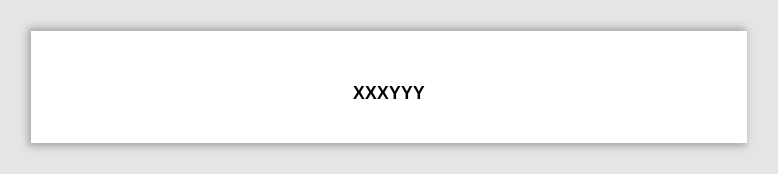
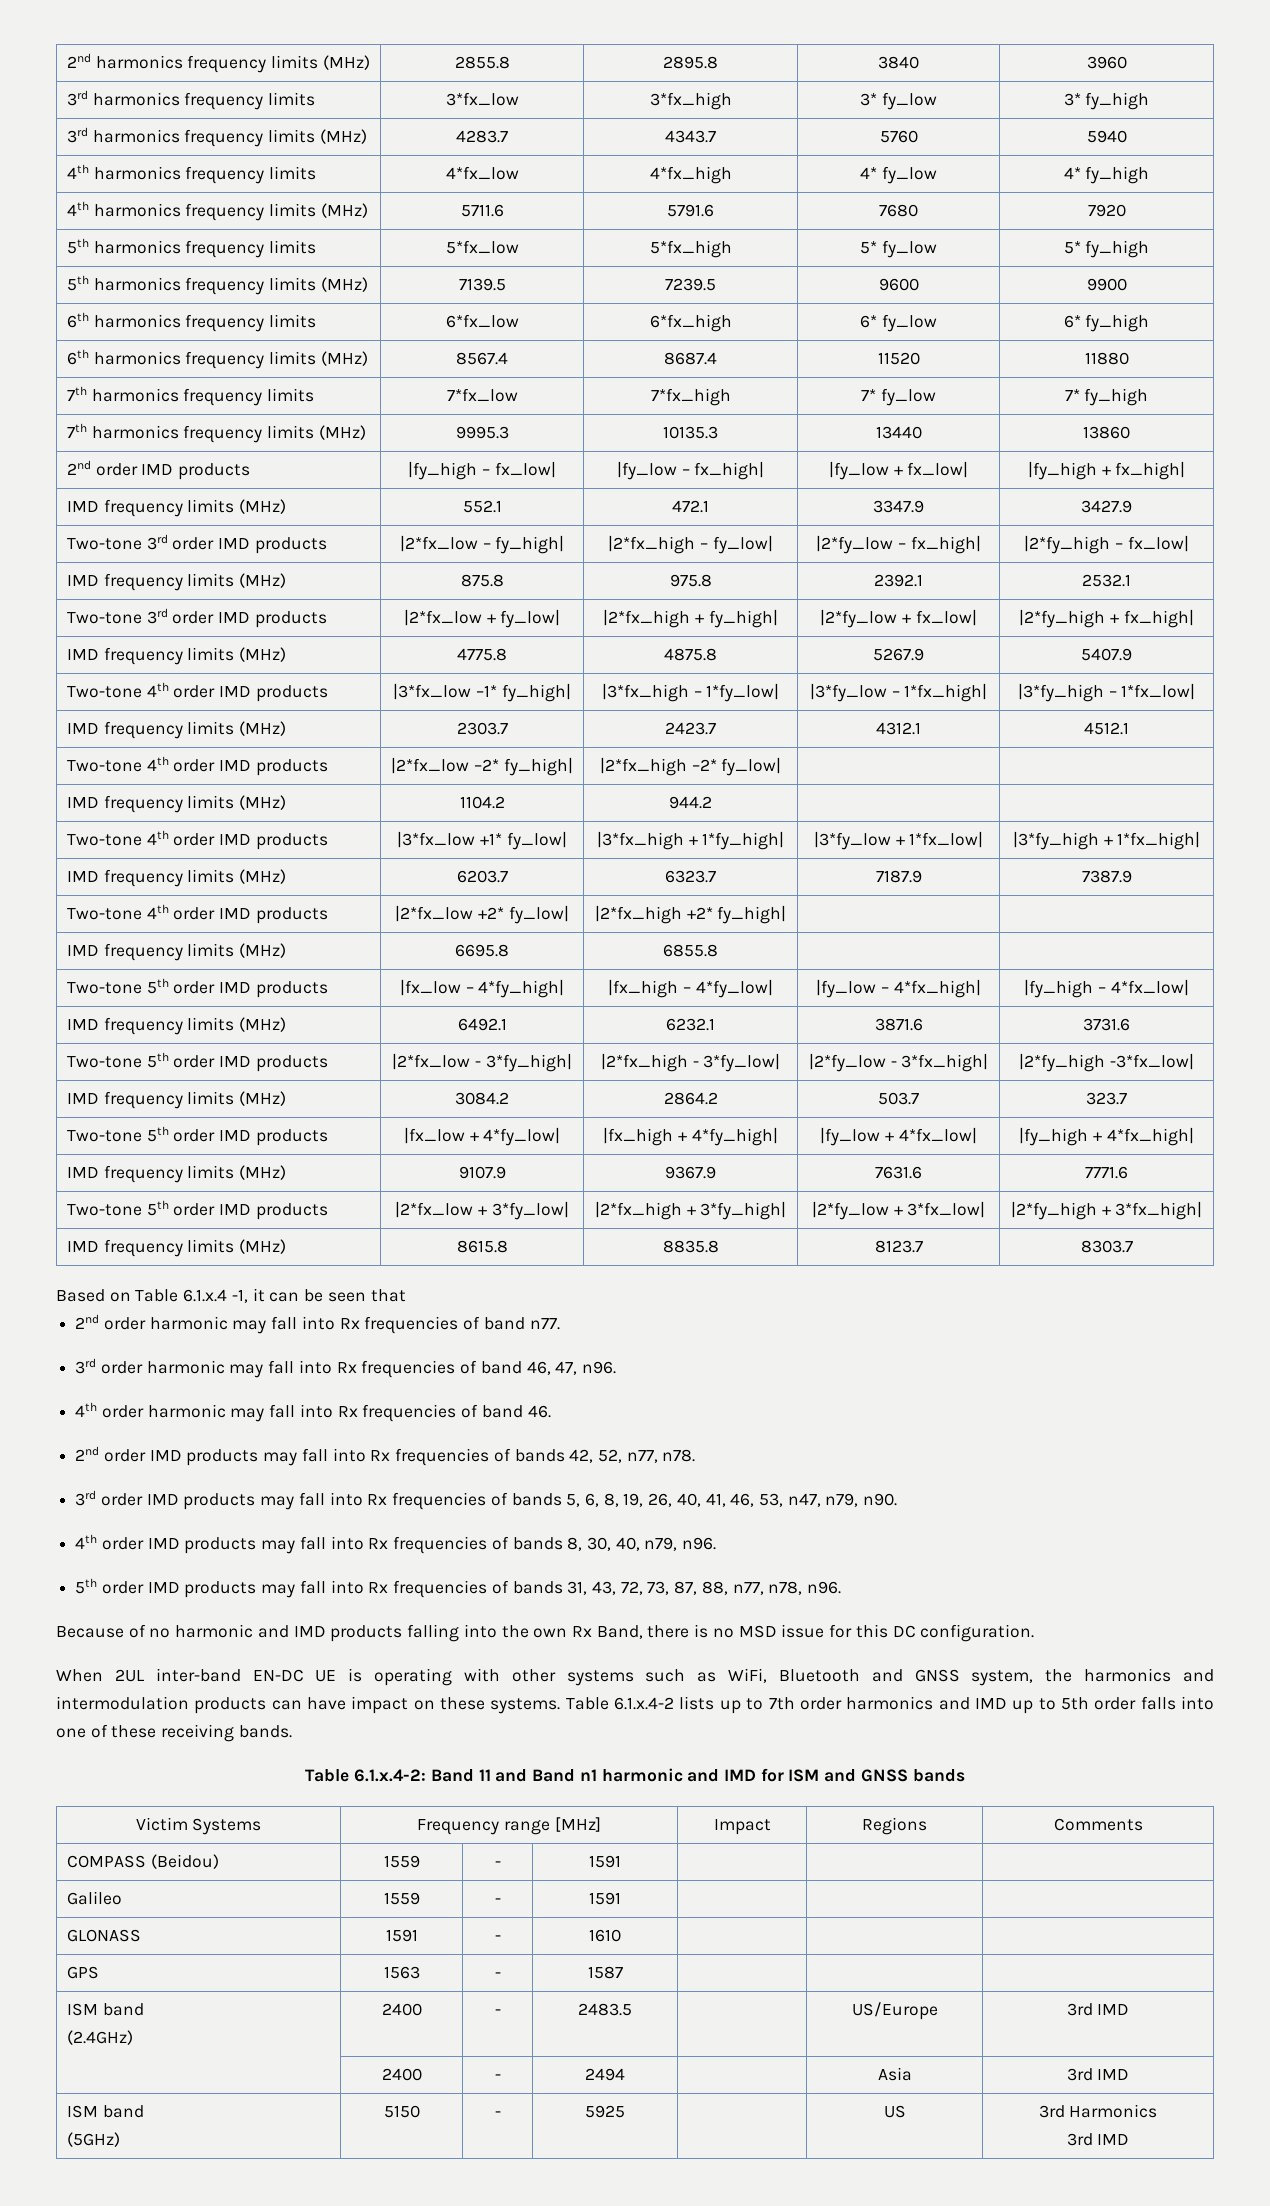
[353,86,425,99] XXXYYY -> [66,53,370,73] [454,56,510,69] [663,56,718,69] [878,56,919,69] [1086,56,1127,69] [66,90,316,110] [445,92,519,106] [649,92,732,110] [860,92,937,110] [1063,92,1150,110] [66,127,367,147] [456,130,508,143] [665,130,716,143] [879,130,918,143] [1086,130,1127,143] [66,164,317,184] [445,166,519,180] [649,166,732,184] [860,166,937,184] [1063,166,1150,184] [66,201,368,221] [460,204,504,217] [667,204,714,217] [879,204,918,217] [1087,204,1126,217] [66,238,317,258] [445,240,519,254] [649,240,732,258] [860,240,937,258] [1063,240,1150,258] [66,275,368,295] [458,278,506,291] [665,278,716,291] [878,278,919,291] [1086,278,1127,291] [66,312,317,332] [445,314,519,328] [649,314,732,332] [860,314,937,332] [1063,314,1150,332] [66,349,368,369] [456,352,508,365] [664,352,717,365] [877,352,920,365] [1084,352,1129,365] [66,386,315,406] [446,388,518,402] [650,388,731,406] [861,388,936,406] [1064,388,1149,406] [66,423,366,443] [455,426,509,439] [663,426,718,439] [875,426,922,439] [1083,426,1130,439] [66,460,251,480] [408,461,556,480] [616,461,765,480] [828,461,969,480] [1027,461,1186,480] [66,499,287,517] [462,500,502,513] [672,500,709,513] [873,500,924,513] [1081,500,1132,513] [66,534,327,554] [399,535,565,554] [608,535,773,554] [816,535,981,554] [1024,535,1189,554] [66,573,287,591] [460,574,504,587] [669,574,712,587] [874,574,923,587] [1082,574,1131,587] [66,608,327,628] [403,609,561,628] [603,609,778,628] [820,609,977,628] [1019,609,1194,628] [66,647,287,665] [457,648,507,661] [664,648,717,661] [873,648,924,661] [1081,648,1132,661] [66,682,328,702] [393,683,571,702] [601,683,780,702] [809,683,988,702] [1017,683,1196,702] [66,721,287,739] [456,722,508,735] [665,722,716,735] [876,722,921,735] [1084,722,1129,735] [66,756,328,776] [391,757,573,776] [599,757,782,776] [66,795,287,813] [459,796,505,809] [669,796,712,809] [66,830,328,850] [397,831,567,850] [596,831,785,850] [813,831,984,850] [1012,831,1201,850] [66,869,287,887] [456,870,508,883] [665,870,716,883] [875,870,922,883] [1081,870,1132,883] [66,904,328,924] [395,905,569,924] [594,905,787,924] [66,943,287,961] [455,944,509,957] [663,944,718,957] [66,978,328,998] [399,979,565,998] [608,979,773,998] [816,979,981,998] [1024,979,1189,998] [66,1017,287,1035] [457,1018,507,1031] [666,1018,715,1031] [874,1018,923,1031] [1083,1018,1130,1031] [66,1052,328,1072] [392,1053,572,1072] [600,1053,781,1072] [808,1053,989,1072] [1019,1053,1194,1072] [66,1091,287,1109] [455,1092,509,1105] [663,1092,718,1105] [878,1092,919,1105] [1086,1092,1127,1105] [66,1126,328,1146] [403,1127,561,1146] [603,1127,778,1146] [820,1127,977,1146] [1019,1127,1194,1146] [66,1165,287,1183] [458,1166,506,1179] [665,1166,716,1179] [875,1166,922,1179] [1085,1166,1128,1179] [66,1200,328,1220] [395,1201,569,1220] [594,1201,787,1220] [811,1201,986,1220] [1010,1201,1203,1220] [66,1239,287,1257] [456,1240,508,1253] [662,1240,719,1253] [874,1240,923,1253] [1080,1240,1133,1253] [56,1288,406,1303] [75,1314,560,1334] [75,1358,616,1378] [75,1402,551,1422] [75,1446,696,1466] [75,1490,898,1510] [75,1534,717,1554] [75,1578,842,1598] [56,1624,1035,1642] [56,1668,1215,1686] [56,1696,1214,1714] [56,1724,292,1742] [305,1768,965,1782] [135,1817,262,1835] [417,1817,601,1835] [713,1819,771,1835] [862,1817,927,1835] [1053,1818,1143,1831] [66,1854,219,1869] [383,1855,420,1868] [494,1861,501,1867] [589,1855,621,1868] [66,1891,122,1905] [383,1892,420,1905] [494,1898,501,1904] [589,1892,621,1905] [66,1929,141,1942] [385,1929,418,1942] [494,1935,501,1941] [589,1929,621,1942] [66,1966,99,1979] [383,1966,420,1979] [494,1972,501,1978] [587,1966,623,1979] [66,2003,144,2016] [66,2030,133,2045] [381,2003,422,2016] [494,2009,501,2015] [578,2003,632,2016] [851,2002,938,2020] [1066,2003,1130,2016] [381,2068,422,2081] [494,2074,501,2080] [585,2068,625,2081] [877,2067,912,2081] [1066,2068,1130,2081] [66,2105,144,2118] [66,2132,120,2147] [383,2105,420,2118] [494,2111,501,2117] [585,2105,625,2118] [883,2105,906,2118] [1038,2104,1158,2118] [1066,2133,1130,2146] 2nd harmonics frequency limits (MHz) | 2855.8 | 2895.8 | 3840 | 3960 // 3rd harmonics frequency limits | 3*fx_low | 3*fx_high | 3* fy_low | 3* fy_high // 3rd harmonics frequency limits (MHz) | 4283.7 | 4343.7 | 5760 | 5940 // 4th harmonics frequency limits | 4*fx_low | 4*fx_high | 4* fy_low | 4* fy_high // 4th harmonics frequency limits (MHz) | 5711.6 | 5791.6 | 7680 | 7920 // 5th harmonics frequency limits | 5*fx_low | 5*fx_high | 5* fy_low | 5* fy_high // 5th harmonics frequency limits (MHz) | 7139.5 | 7239.5 | 9600 | 9900 // 6th harmonics frequency limits | 6*fx_low | 6*fx_high | 6* fy_low | 6* fy_high // 6th harmonics frequency limits (MHz) | 8567.4 | 8687.4 | 11520 | 11880 // 7th harmonics frequency limits | 7*fx_low | 7*fx_high | 7* fy_low | 7* fy_high // 7th harmonics frequency limits (MHz) | 9995.3 | 10135.3 | 13440 | 13860 // 2nd order IMD products | |fy_high – fx_low| | |fy_low – fx_high| | |fy_low + fx_low| | |fy_high + fx_high| // IMD frequency limits (MHz) | 552.1 | 472.1 | 3347.9 | 3427.9 // Two-tone 3rd order IMD products | |2*fx_low – fy_high| | |2*fx_high – fy_low| | |2*fy_low – fx_high| | |2*fy_high – fx_low| // IMD frequency limits (MHz) | 875.8 | 975.8 | 2392.1 | 2532.1 // Two-tone 3rd order IMD products | |2*fx_low + fy_low| | |2*fx_high + fy_high| | |2*fy_low + fx_low| | |2*fy_high + fx_high| // IMD frequency limits (MHz) | 4775.8 | 4875.8 | 5267.9 | 5407.9 // Two-tone 4th order IMD products | |3*fx_low –1* fy_high| | |3*fx_high – 1*fy_low| | |3*fy_low – 1*fx_high| | |3*fy_high – 1*fx_low| // IMD frequency limits (MHz) | 2303.7 | 2423.7 | 4312.1 | 4512.1 // Two-tone 4th order IMD products | |2*fx_low –2* fy_high| | |2*fx_high –2* fy_low| | | // IMD frequency limits (MHz) | 1104.2 | 944.2 | | // Two-tone 4th order IMD products | |3*fx_low +1* fy_low| | |3*fx_high + 1*fy_high| | |3*fy_low + 1*fx_low| | |3*fy_high + 1*fx_high| // IMD frequency limits (MHz) | 6203.7 | 6323.7 | 7187.9 | 7387.9 // Two-tone 4th order IMD products | |2*fx_low +2* fy_low| | |2*fx_high +2* fy_high| | | // IMD frequency limits (MHz) | 6695.8 | 6855.8 | | // Two-tone 5th order IMD products | |fx_low – 4*fy_high| | |fx_high – 4*fy_low| | |fy_low – 4*fx_high| | |fy_high – 4*fx_low| // IMD frequency limits (MHz) | 6492.1 | 6232.1 | 3871.6 | 3731.6 // Two-tone 5th order IMD products | |2*fx_low - 3*fy_high| | |2*fx_high - 3*fy_low| | |2*fy_low - 3*fx_high| | |2*fy_high -3*fx_low| // IMD frequency limits (MHz) | 3084.2 | 2864.2 | 503.7 | 323.7 // Two-tone 5th order IMD products | |fx_low + 4*fy_low| | |fx_high + 4*fy_high| | |fy_low + 4*fx_low| | |fy_high + 4*fx_high| // IMD frequency limits (MHz) | 9107.9 | 9367.9 | 7631.6 | 7771.6 // Two-tone 5th order IMD products | |2*fx_low + 3*fy_low| | |2*fx_high + 3*fy_high| | |2*fy_low + 3*fx_low| | |2*fy_high + 3*fx_high| // IMD frequency limits (MHz) | 8615.8 | 8835.8 | 8123.7 | 8303.7 // Based on Table 6.1.x.4 -1, it can be seen that // 2nd order harmonic may fall into Rx frequencies of band n77. // 3rd order harmonic may fall into Rx frequencies of band 46, 47, n96. // 4th order harmonic may fall into Rx frequencies of band 46. // 2nd order IMD products may fall into Rx frequencies of bands 42, 52, n77, n78. // 3rd order IMD products may fall into Rx frequencies of bands 5, 6, 8, 19, 26, 40, 41, 46, 53, n47, n79, n90. // 4th order IMD products may fall into Rx frequencies of bands 8, 30, 40, n79, n96. // 5th order IMD products may fall into Rx frequencies of bands 31, 43, 72, 73, 87, 88, n77, n78, n96. // Because of no harmonic and IMD products falling into the own Rx Band, there is no MSD issue for this DC configuration. // When 2UL inter-band EN-DC UE is operating with other systems such as WiFi, Bluetooth and GNSS system, the harmonics and intermodulation products can have impact on these systems. Table 6.1.x.4-2 lists up to 7th order harmonics and IMD up to 5th order falls into one of these receiving bands. // Table 6.1.x.4-2: Band 11 and Band n1 harmonic and IMD for ISM and GNSS bands // Victim Systems | Frequency range [MHz] | Impact | Regions | Comments // COMPASS (Beidou) | 1559 | - | 1591 | | | // Galileo | 1559 | - | 1591 | | | // GLONASS | 1591 | - | 1610 | | | // GPS | 1563 | - | 1587 | | | // ISM band // (2.4GHz) | 2400 | - | 2483.5 | | US/Europe | 3rd IMD // | 2400 | - | 2494 | | Asia | 3rd IMD // ISM band // (5GHz) | 5150 | - | 5925 | | US | 3rd Harmonics // 3rd IMD

